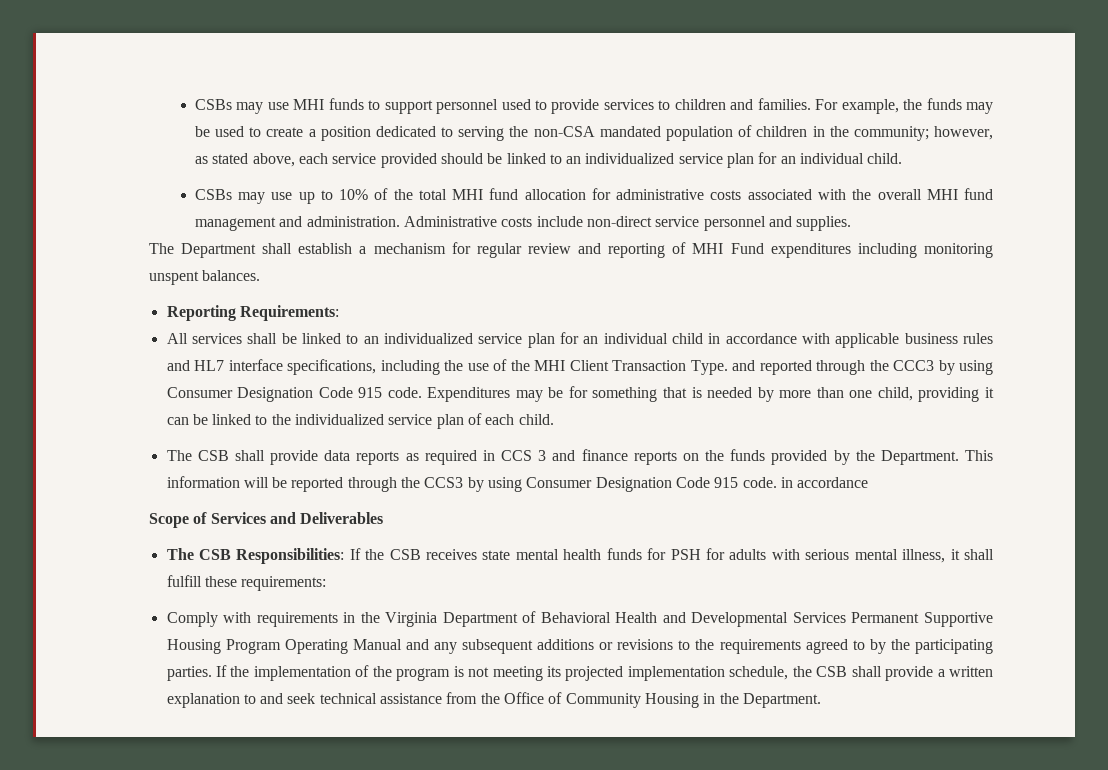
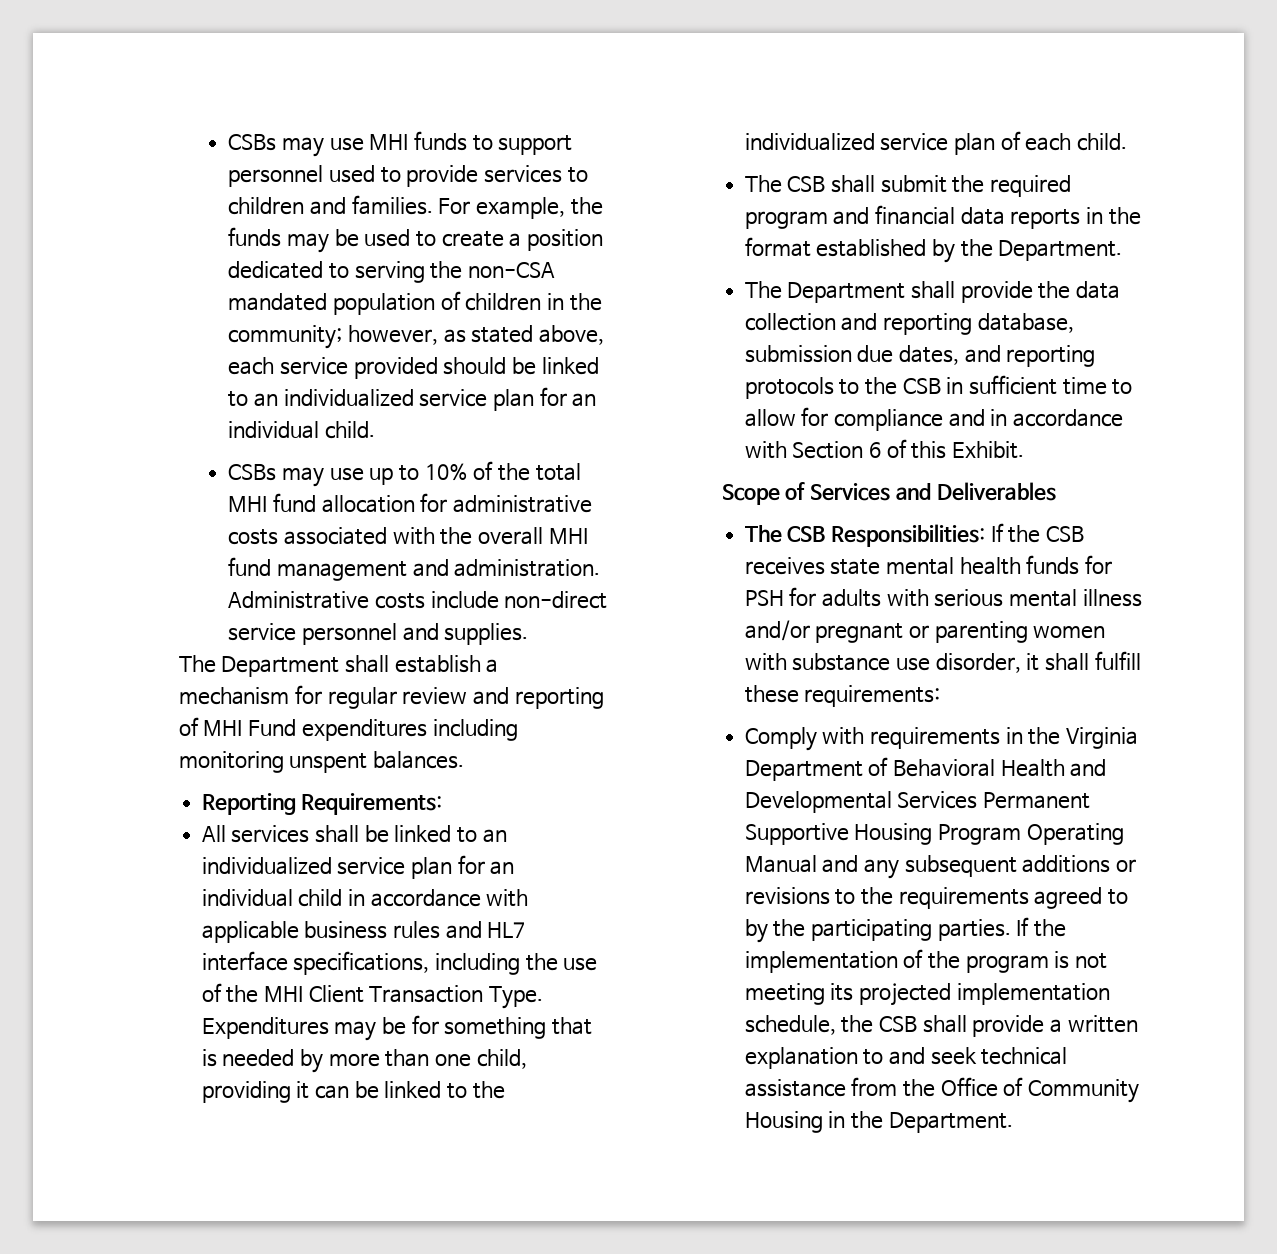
[732,360,994,375] [166,387,422,402] and reported through the CCC3 by using Consumer Designation Code 915 code. -> (543, 997) none
[270,449,994,465] [166,476,869,492] provide data reports as required in CCS 3 and finance reports on the funds provided by the Department. This information will be reported through the CCS3 by using Consumer Designation Code 915 code. in accordance -> [880,175,1071,197] [744,205,1141,229] [744,237,1123,263] [744,281,1120,303] [744,313,1074,335] [744,345,1096,367] [744,375,1133,399] [744,407,1123,431] [744,439,1024,459] submit the required program and financial data reports in the format established by the Department. // The Department shall provide the data collection and reporting database, submission due dates, and reporting protocols to the CSB in sufficient time to allow for compliance and in accordance with Section 6 of this Exhibit.
[902,549,946,563] illness, -> [1082,589,1142,607] [744,620,1106,643] [744,653,1021,673] illness and/or pregnant or parenting women with substance use disorder,

